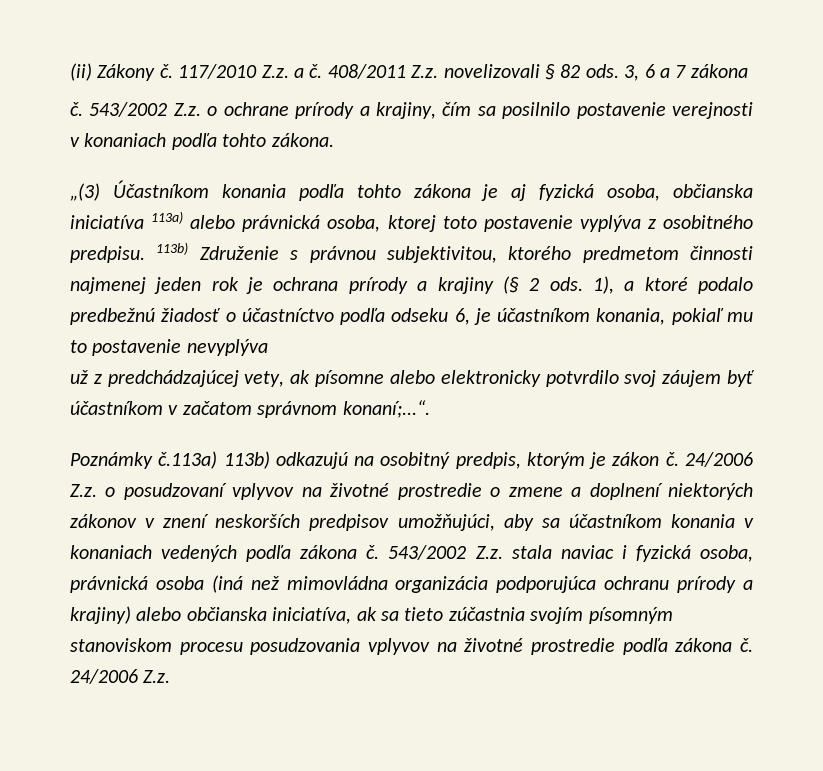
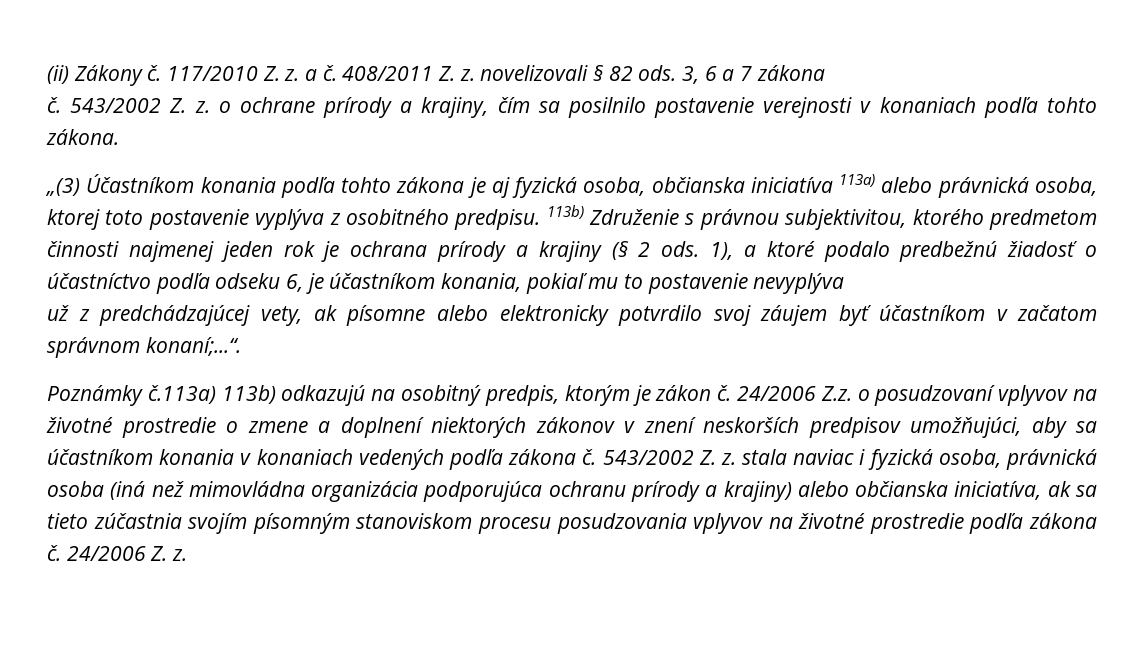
[261,65,289,78] Z.z. -> [262,66,300,81] Z. z.
[411,65,439,78] Z.z. -> [438,66,475,81] Z. z.
[173,103,201,116] Z.z. -> [169,98,210,113] Z. z.
[475,546,503,559] Z.z. -> [698,450,736,465] Z. z.
[143,670,171,683] Z.z. -> [150,546,188,561] Z. z.

